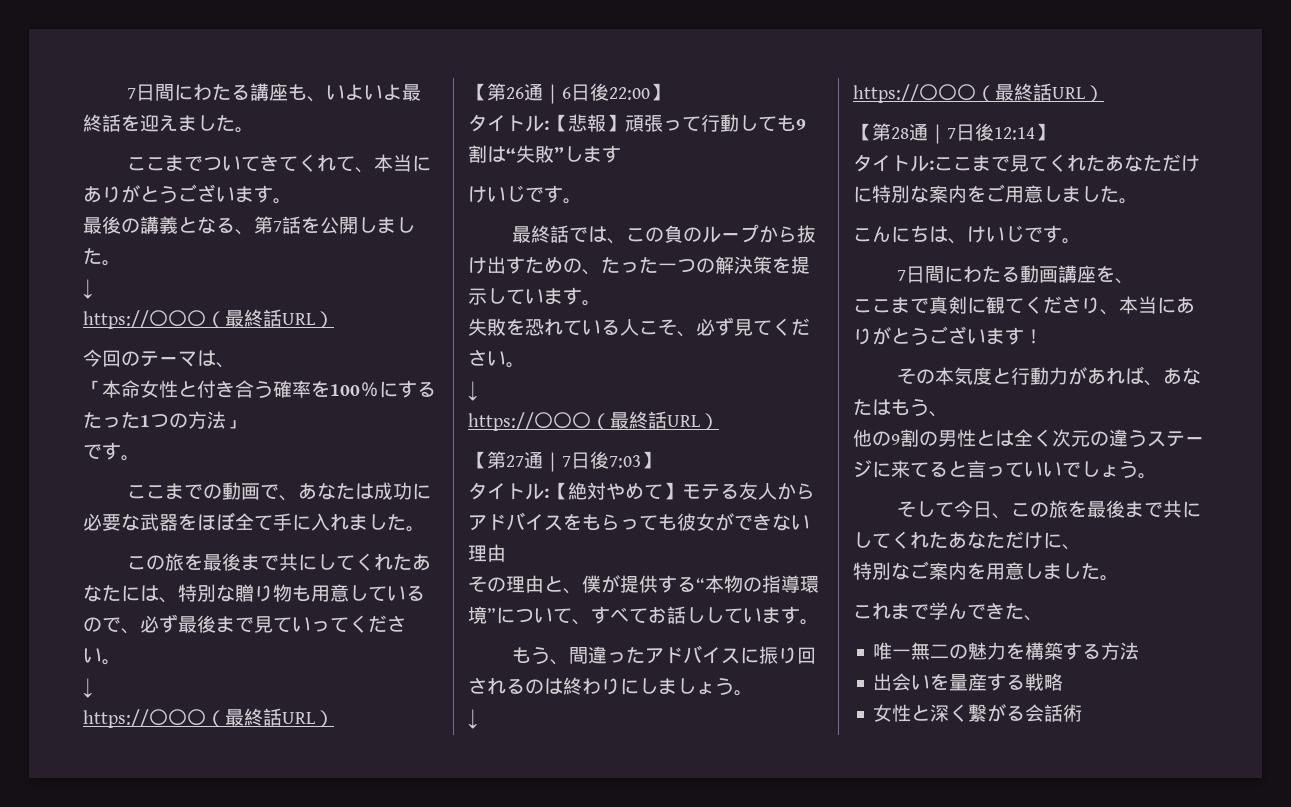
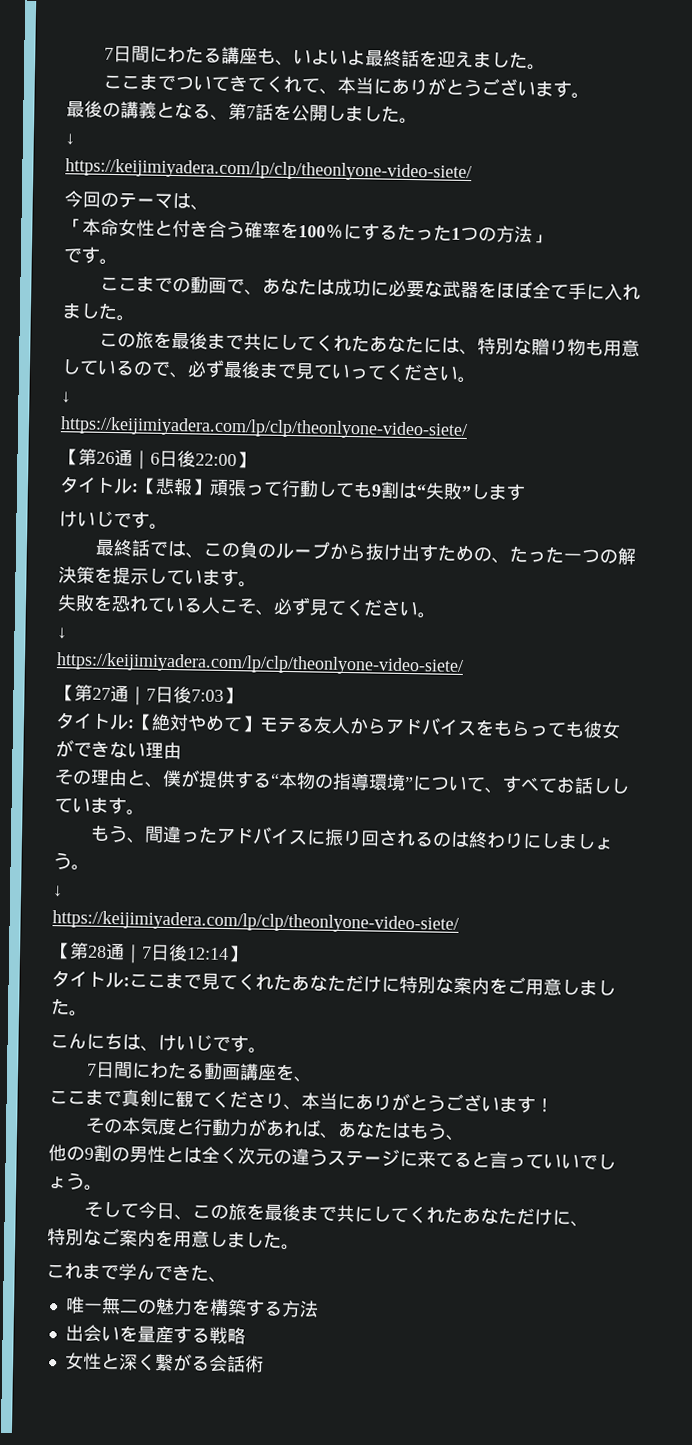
[83,309,334,329] https://〇〇〇（最終話URL） -> [65,158,472,183] https://keijimiyadera.com/lp/clp/theonlyone-video-siete/
[83,708,334,728] https://〇〇〇（最終話URL） -> [60,416,468,441] https://keijimiyadera.com/lp/clp/theonlyone-video-siete/
[468,411,719,431] https://〇〇〇（最終話URL） -> [56,652,464,676] https://keijimiyadera.com/lp/clp/theonlyone-video-siete/
[853,83,1104,103] https://〇〇〇（最終話URL） -> [52,910,459,934] https://keijimiyadera.com/lp/clp/theonlyone-video-siete/

